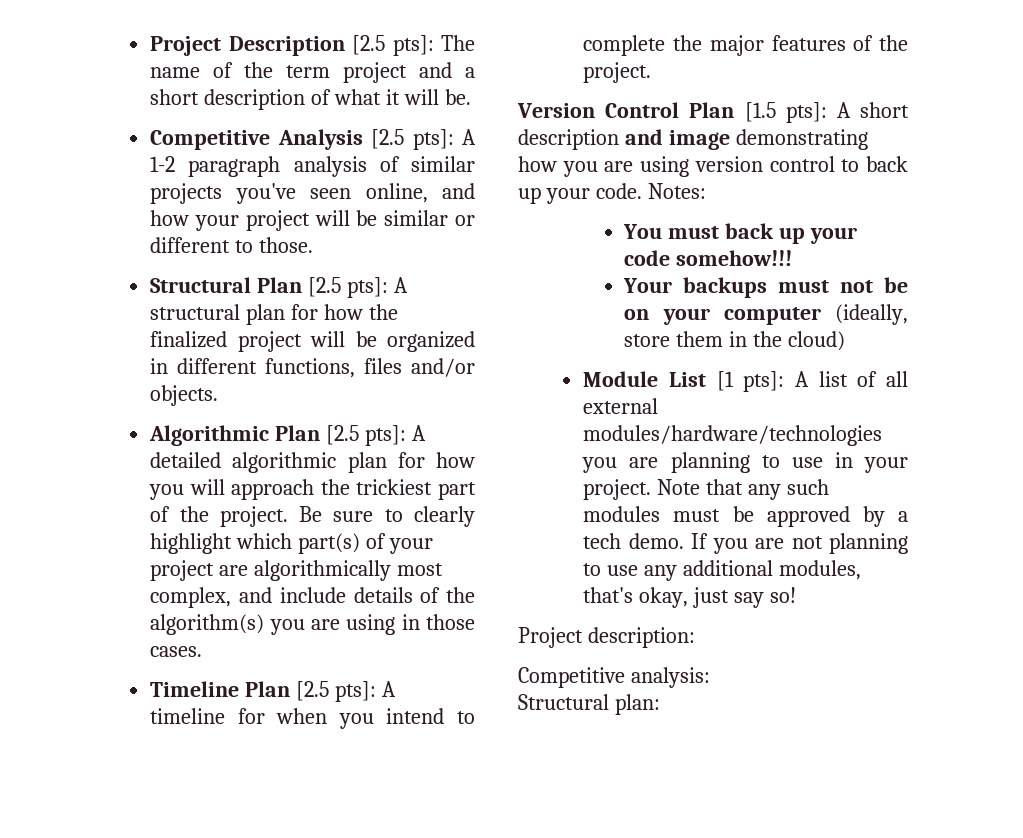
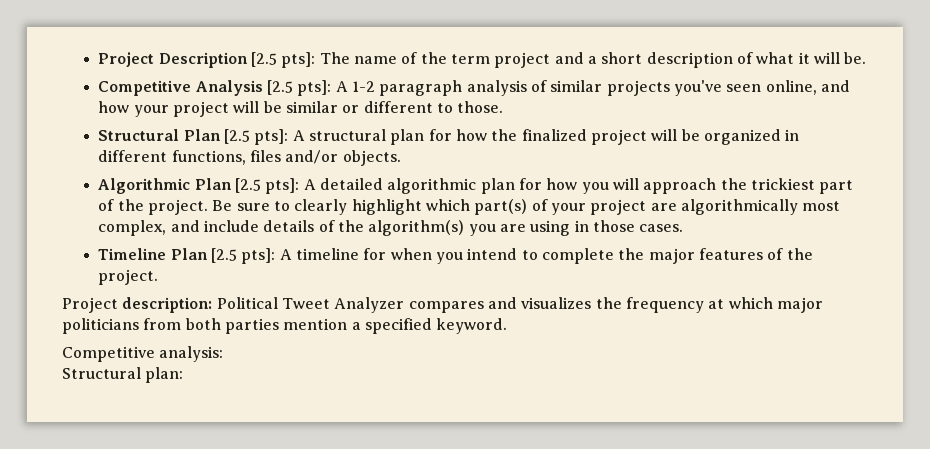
[517,102,909,123] [518,129,868,150] [518,156,908,177] [518,183,706,204] [623,223,858,244] [624,250,793,266] [623,277,908,298] [624,304,908,325] [624,331,846,351] [583,371,908,392] [583,398,659,414] [583,425,883,446] [582,452,908,473] [583,479,830,500] [583,506,908,527] [583,533,908,554] [583,560,862,581] [583,587,797,608] [518,627,695,648] Version Control Plan [1.5 pts]: A short description and image demonstrating how you are using version control to back up your code. Notes: // You must back up your code somehow!!! // Your backups must not be on your computer (ideally, store them in the cloud) // Module List [1 pts]: A list of all external modules/hardware/technologies you are planning to use in your project. Note that any such modules must be approved by a tech demo. If you are not planning to use any additional modules, that's okay, just say so! // Project description: -> [62,297,823,313] [62,318,508,334] Project description: Political Tweet Analyzer compares and visualizes the frequency at which major politicians from both parties mention a specified keyword.

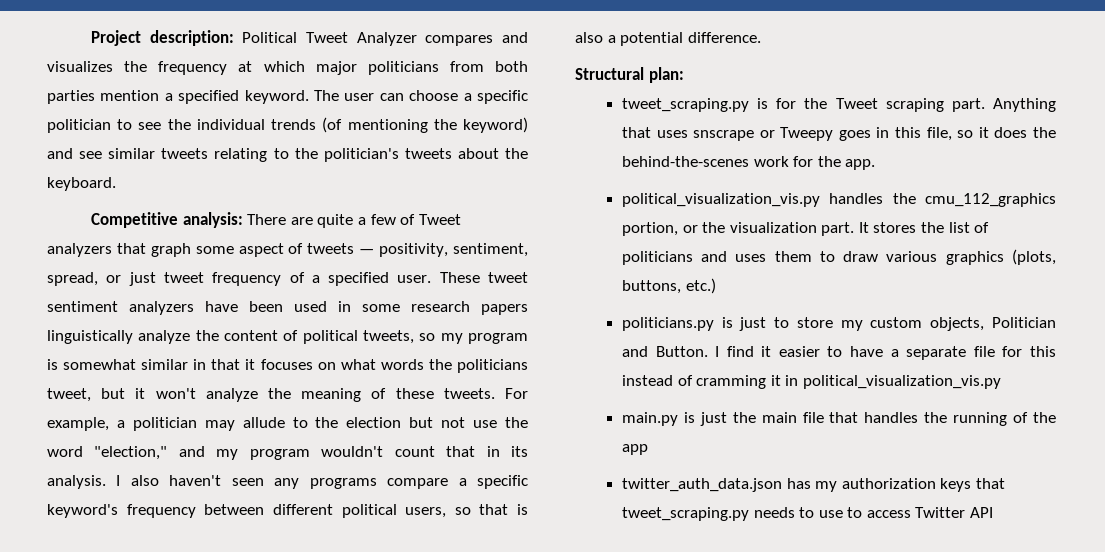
[98,52,867,68] [98,80,850,96] [98,101,504,117] [98,129,800,145] [98,150,401,166] [98,178,854,194] [98,199,841,215] [98,220,684,236] [98,248,813,264] [98,269,159,285] [62,297,118,313] Project Description [2.5 pts]: The name of the term project and a short description of what it will be. // Competitive Analysis [2.5 pts]: A 1-2 paragraph analysis of similar projects you've seen online, and how your project will be similar or different to those. // Structural Plan [2.5 pts]: A structural plan for how the finalized project will be organized in different functions, files and/or objects. // Algorithmic Plan [2.5 pts]: A detailed algorithmic plan for how you will approach the trickiest part of the project. Be sure to clearly highlight which part(s) of your project are algorithmically most complex, and include details of the algorithm(s) you are using in those cases. // Timeline Plan [2.5 pts]: A timeline for when you intend to complete the major features of the project. // Project -> [91,30,142,46] Project
[62,346,224,362] [62,367,184,383] // Competitive analysis: // Structural plan: -> [314,90,528,104] [47,117,528,133] [47,148,528,162] [47,177,116,191] [91,212,461,228] [47,243,528,257] [47,272,528,286] [47,301,528,315] [47,330,528,344] [47,359,528,373] [47,388,528,402] [47,417,529,431] [47,446,528,460] [47,475,528,489] [47,504,528,518] [575,32,761,46] [575,67,684,83] [621,98,1056,112] [621,127,1056,141] [621,156,876,170] [621,193,1056,207] [621,222,990,236] [621,249,1056,265] [621,278,716,294] [621,317,1056,331] [621,346,1056,360] [621,375,1001,389] [621,412,1056,426] [621,444,648,455] [621,478,1005,492] [621,507,994,521] The user can choose a specific politician to see the individual trends (of mentioning the keyword) and see similar tweets relating to the politician's tweets about the keyboard. // Competitive analysis: There are quite a few of Tweet analyzers that graph some aspect of tweets — positivity, sentiment, spread, or just tweet frequency of a specified user. These tweet sentiment analyzers have been used in some research papers linguistically analyze the content of political tweets, so my program is somewhat similar in that it focuses on what words the politicians tweet, but it won't analyze the meaning of these tweets. For example, a politician may allude to the election but not use the word "election," and my program wouldn't count that in its analysis. I also haven't seen any programs compare a specific keyword's frequency between different political users, so that is also a potential difference. // Structural plan: // tweet_scraping.py is for the Tweet scraping part. Anything that uses snscrape or Tweepy goes in this file, so it does the behind-the-scenes work for the app. // political_visualization_vis.py handles the cmu_112_graphics portion, or the visualization part. It stores the list of politicians and uses them to draw various graphics (plots, buttons, etc.) // politicians.py is just to store my custom objects, Politician and Button. I find it easier to have a separate file for this instead of cramming it in political_visualization_vis.py // main.py is just the main file that handles the running of the app // twitter_auth_data.json has my authorization keys that tweet_scraping.py needs to use to access Twitter API

